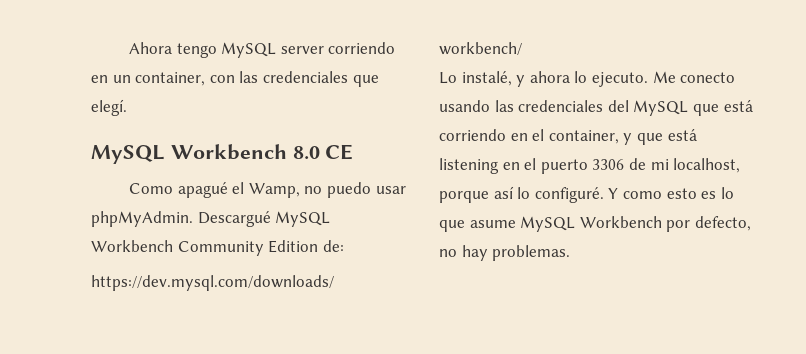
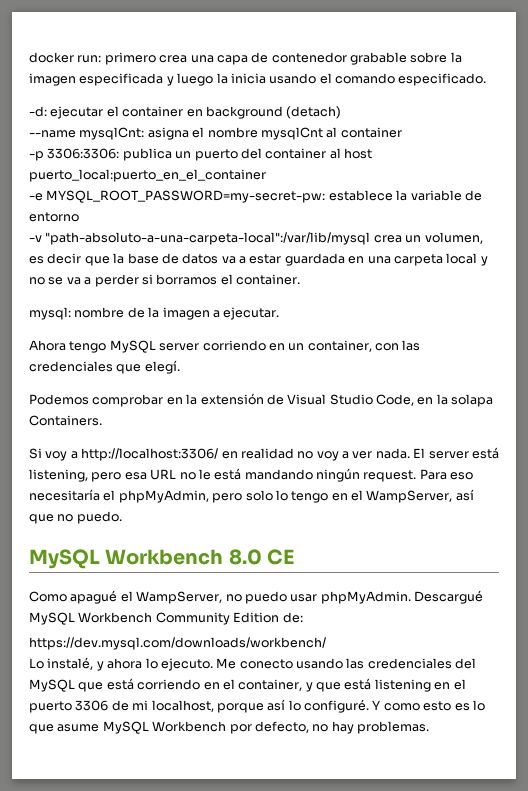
(129, 48) none -> [29,52,462,65] [29,73,487,86] [29,106,342,119] [29,127,402,140] [29,148,372,161] [29,169,266,182] [29,190,482,203] [29,212,79,222] [29,232,483,245] [29,253,488,266] [29,274,300,287] [29,307,280,320] docker run: primero crea una capa de contenedor grabable sobre la imagen especificada y luego la inicia usando el comando especificado. // -d: ejecutar el container en background (detach) // --name mysqlCnt: asigna el nombre mysqlCnt al container // -p 3306:3306: publica un puerto del container al host puerto_local:puerto_en_el_container // -e MYSQL_ROOT_PASSWORD=my-secret-pw: establece la variable de entorno // -v "path-absoluto-a-una-carpeta-local":/var/lib/mysql crea un volumen, es decir que la base de datos va a estar guardada en una carpeta local y no se va a perder si borramos el container. // mysql: nombre de la imagen a ejecutar. //
(127, 107) none -> [29,393,494,407] [29,415,102,426] [29,447,499,461] [29,468,474,482] [29,489,474,503] [29,511,122,524] // Podemos comprobar en la extensión de Visual Studio Code, en la solapa Containers. // Si voy a http://localhost:3306/ en realidad no voy a ver nada. El server está listening, pero esa URL no le está mandando ningún request. Para eso necesitaría el phpMyAdmin, pero solo lo tengo en el WampServer, así que no puedo.
[248,183,300,198] Wamp, -> [136,591,223,604] WampServer,

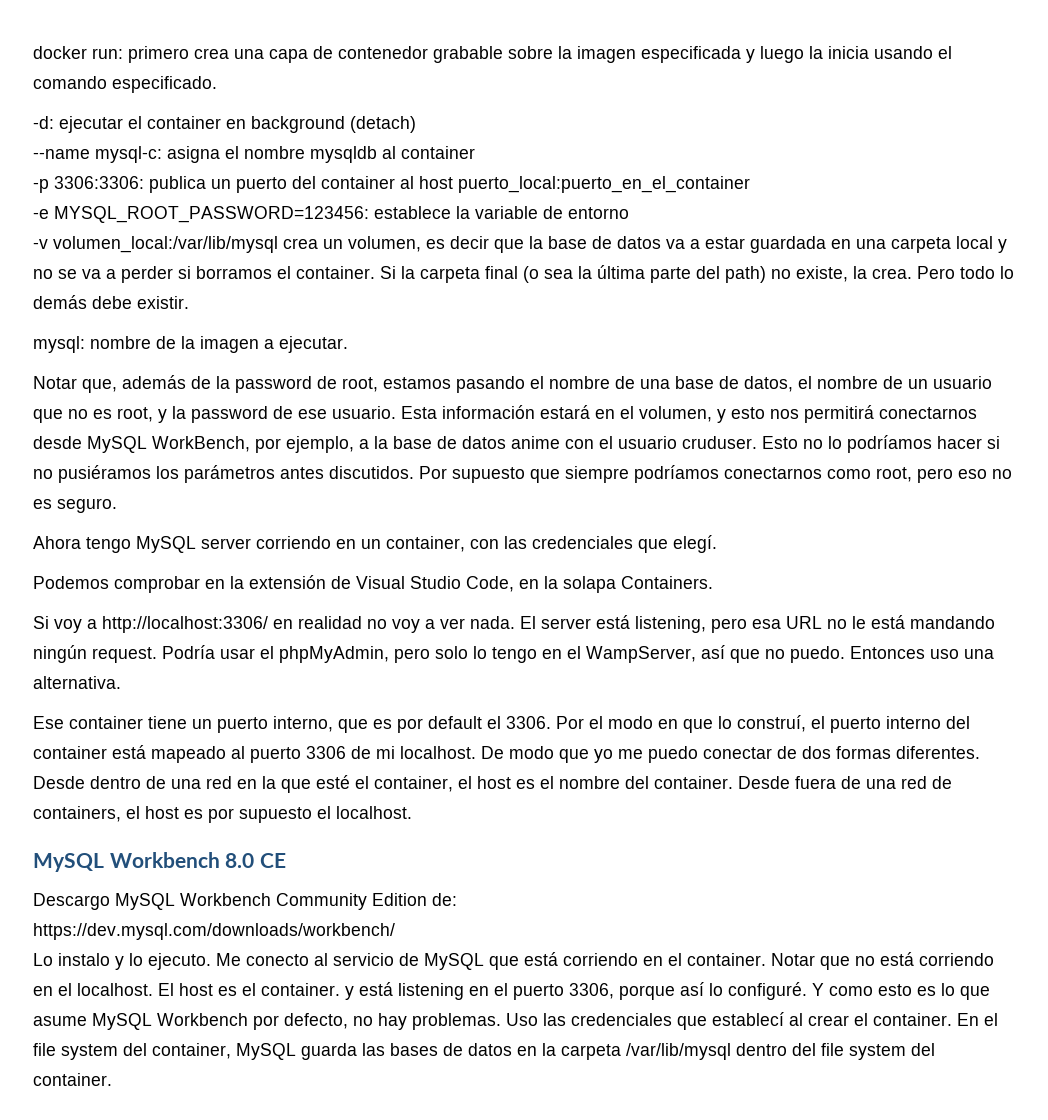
[79,127,145,140] mysqlCnt: -> [95,146,162,163] mysql-c:
[260,127,323,140] mysqlCnt -> [310,146,377,163] mysqldb
[46,190,326,203] MYSQL_ROOT_PASSWORD=my-secret-pw: -> [54,206,369,223] MYSQL_ROOT_PASSWORD=123456:
[45,232,371,245] "path-absoluto-a-una-carpeta-local":/var/lib/mysql -> [53,236,278,253] volumen_local:/var/lib/mysql
(300, 279) none -> [380,265,1014,283] [33,295,189,309] Si la carpeta final (o sea la última parte del path) no existe, la crea. Pero todo lo demás debe existir.
(280, 313) none -> [33,375,992,393] [33,405,977,423] [33,435,1000,453] [33,465,1012,483] [33,498,117,513] // Notar que, además de la password de root, estamos pasando el nombre de una base de datos, el nombre de un usuario que no es root, y la password de ese usuario. Esta información estará en el volumen, y esto nos permitirá conectarnos desde MySQL WorkBench, por ejemplo, a la base de datos anime con el usuario cruduser. Esto no lo podríamos hacer si no pusiéramos los parámetros antes discutidos. Por supuesto que siempre podríamos conectarnos como root, pero eso no es seguro.
[419,469,474,480] [29,489,100,501] Para eso necesitaría -> [162,645,255,659] Podría usar
[29,549,295,569] [29,590,483,604] // MySQL Workbench 8.0 CE // Como apagué el WampServer, no puedo usar phpMyAdmin. Descargué -> [850,646,994,659] [33,676,121,689] [33,715,970,733] [33,745,980,763] [33,775,952,793] [33,806,412,823] [33,852,287,872] [33,893,110,910] Entonces uso una alternativa. // Ese container tiene un puerto interno, que es por default el 3306. Por el modo en que lo construí, el puerto interno del container está mapeado al puerto 3306 de mi localhost. De modo que yo me puedo conectar de dos formas diferentes. Desde dentro de una red en la que esté el container, el host es el nombre del container. Desde fuera de una red de containers, el host es por supuesto el localhost. // MySQL Workbench 8.0 CE // Descargo
[47,657,143,671] instalé, y ahora -> [58,953,124,970] instalo y
[296,658,477,669] usando las credenciales del -> [314,953,419,966] al servicio de
[238,679,341,692] container, y que -> [687,952,994,970] [33,983,354,1000] container. Notar que no está corriendo en el localhost. El host es el container. y
[75,700,214,712] 3306 de mi localhost, -> [569,983,614,999] 3306,
(429, 727) none -> [506,1012,998,1030] [33,1043,935,1060] [33,1073,112,1086] Uso las credenciales que establecí al crear el container. En el file system del container, MySQL guarda las bases de datos en la carpeta /var/lib/mysql dentro del file system del container.

